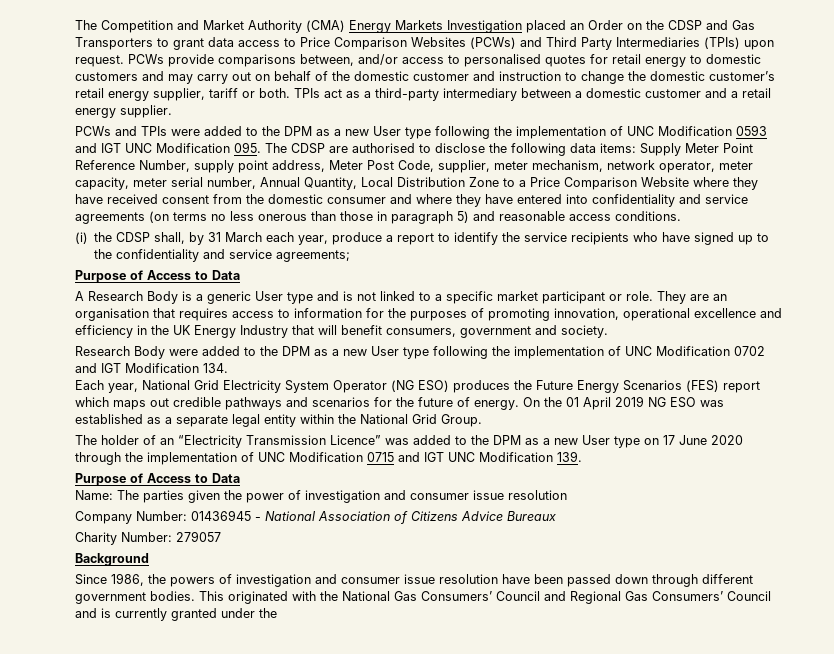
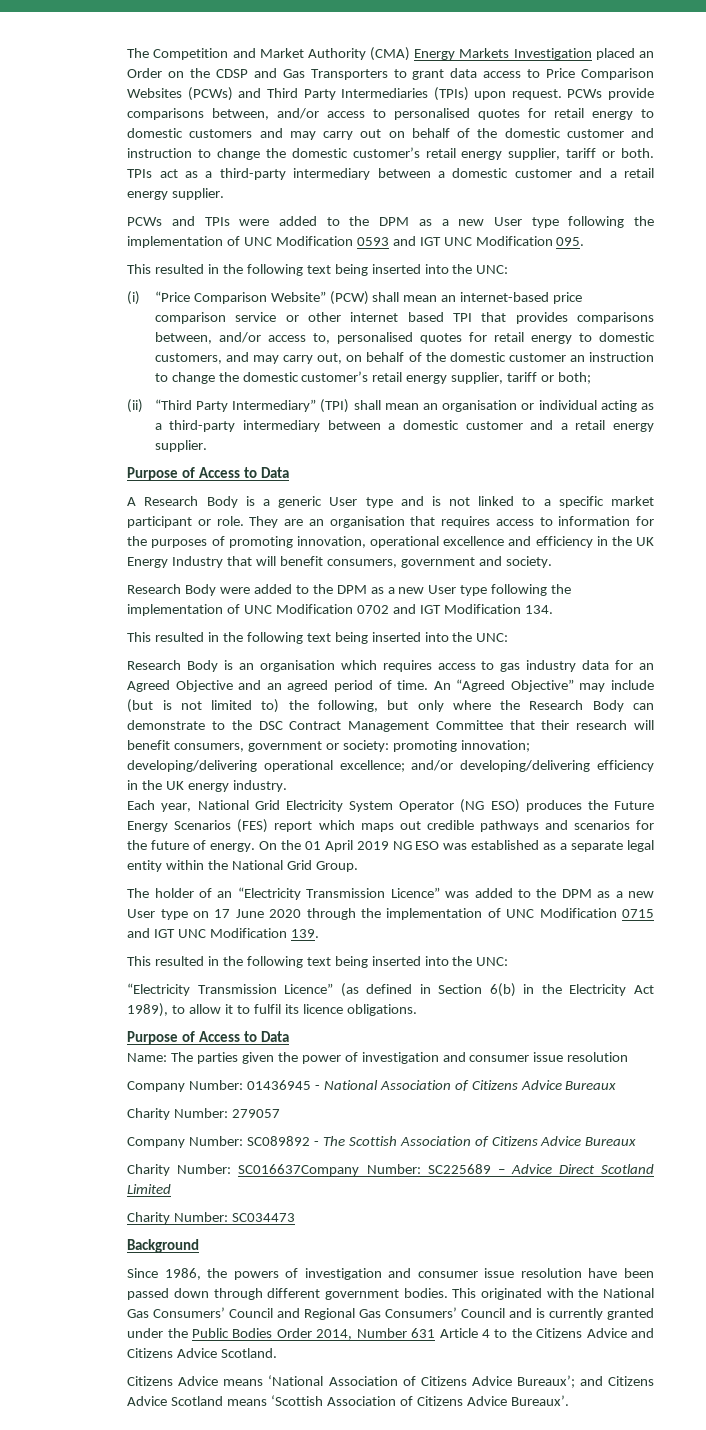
[264,143,753,156] [74,160,753,173] [74,177,758,190] [74,194,748,207] [74,211,681,224] [74,232,769,245] [93,249,350,262] The CDSP are authorised to disclose the following data items: Supply Meter Point Reference Number, supply point address, Meter Post Code, supplier, meter mechanism, network operator, meter capacity, meter serial number, Annual Quantity, Local Distribution Zone to a Price Comparison Website where they have received consent from the domestic consumer and where they have entered into confidentiality and service agreements (on terms no less onerous than those in paragraph 5) and reasonable access conditions. // (i) the CDSP shall, by 31 March each year, produce a report to identify the service recipients who have signed up to the confidentiality and service agreements; -> [127,264,509,276] [127,291,583,305] [154,312,655,324] [154,332,655,344] [154,352,654,364] [154,371,591,384] [127,399,654,413] [154,420,654,432] [154,440,207,452] // This resulted in the following text being inserted into the UNC: // (i) “Price Comparison Website” (PCW) shall mean an internet-based price comparison service or other internet based TPI that provides comparisons between, and/or access to, personalised quotes for retail energy to domestic customers, and may carry out, on behalf of the domestic customer an instruction to change the domestic customer’s retail energy supplier, tariff or both; // (ii) “Third Party Intermediary” (TPI) shall mean an organisation or individual acting as a third-party intermediary between a domestic customer and a retail energy supplier.
(228, 368) none -> [127,632,509,644] [127,660,654,672] [127,679,654,692] [127,699,654,713] [127,720,654,732] [127,740,530,752] [127,760,654,772] [127,780,287,792] // This resulted in the following text being inserted into the UNC: // Research Body is an organisation which requires access to gas industry data for an Agreed Objective and an agreed period of time. An “Agreed Objective” may include (but is not limited to) the following, but only where the Research Body can demonstrate to the DSC Contract Management Committee that their research will benefit consumers, government or society: promoting innovation; developing/delivering operational excellence; and/or developing/delivering efficiency in the UK energy industry.
(582, 456) none -> [127,956,509,968] [127,983,655,997] [127,1003,417,1017] // This resulted in the following text being inserted into the UNC: // “Electricity Transmission Licence” (as defined in Section 6(b) in the Electricity Act 1989), to allow it to fulfil its licence obligations.
(221, 536) none -> [127,1136,637,1148] [127,1164,654,1176] [127,1184,172,1194] [127,1212,296,1224] // Company Number: SC089892 - The Scottish Association of Citizens Advice Bureaux // Charity Number: SC016637Company Number: SC225689 – Advice Direct Scotland Limited // Charity Number: SC034473
(277, 613) none -> [192,1328,655,1340] [127,1348,278,1358] [127,1375,654,1388] [127,1395,569,1406] Public Bodies Order 2014, Number 631 Article 4 to the Citizens Advice and Citizens Advice Scotland. // Citizens Advice means ‘National Association of Citizens Advice Bureaux’; and Citizens Advice Scotland means ‘Scottish Association of Citizens Advice Bureaux’.

